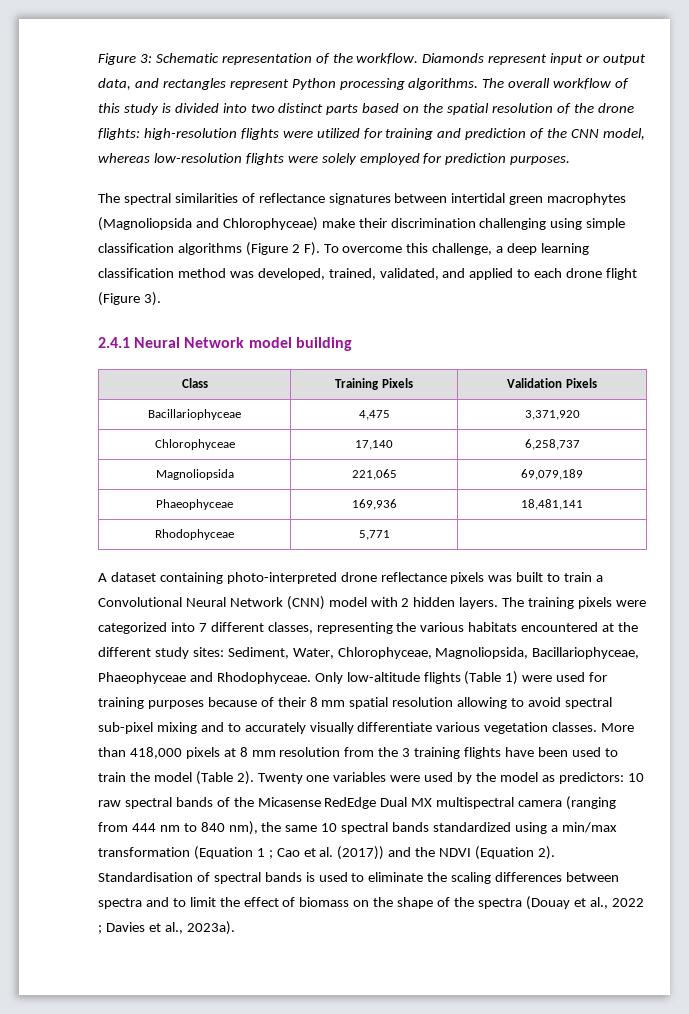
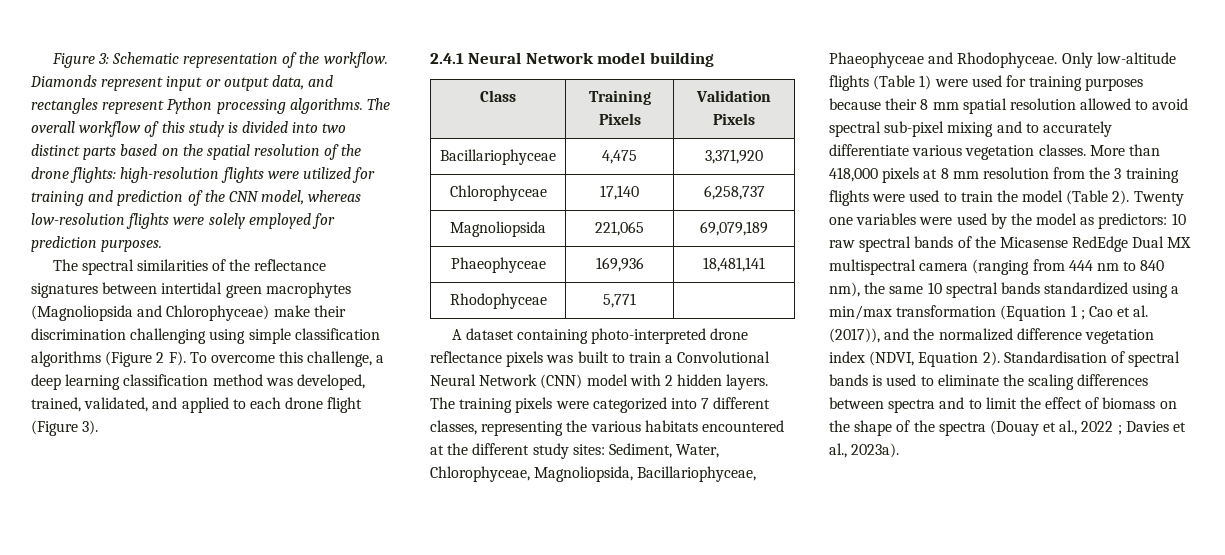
(255, 198) none -> [229,259,251,271] the
[260,697,274,707] of -> (881, 104) none
[457,697,508,709] allowing -> [1080,98,1132,110] allowed
[309,722,354,734] visually -> (1112, 129) none
[504,747,568,757] have been -> [872,194,906,202] were
[337,846,385,860] (2017)) -> [829,328,880,343] (2017)),
[439,846,535,860] NDVI (Equation -> [938,328,1154,344] [829,351,979,367] normalized difference vegetation index (NDVI, Equation

